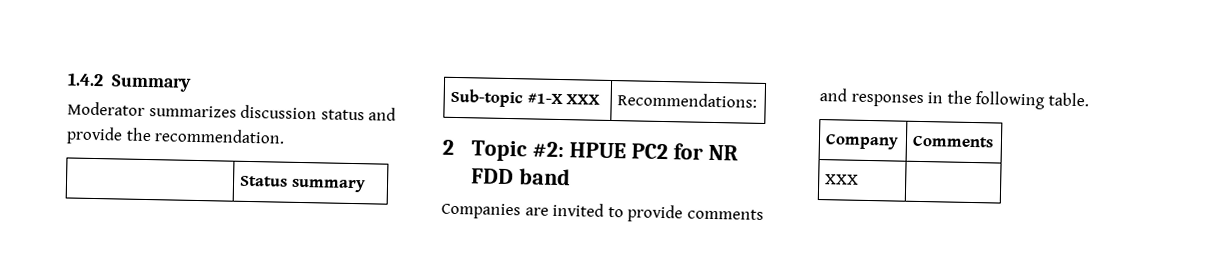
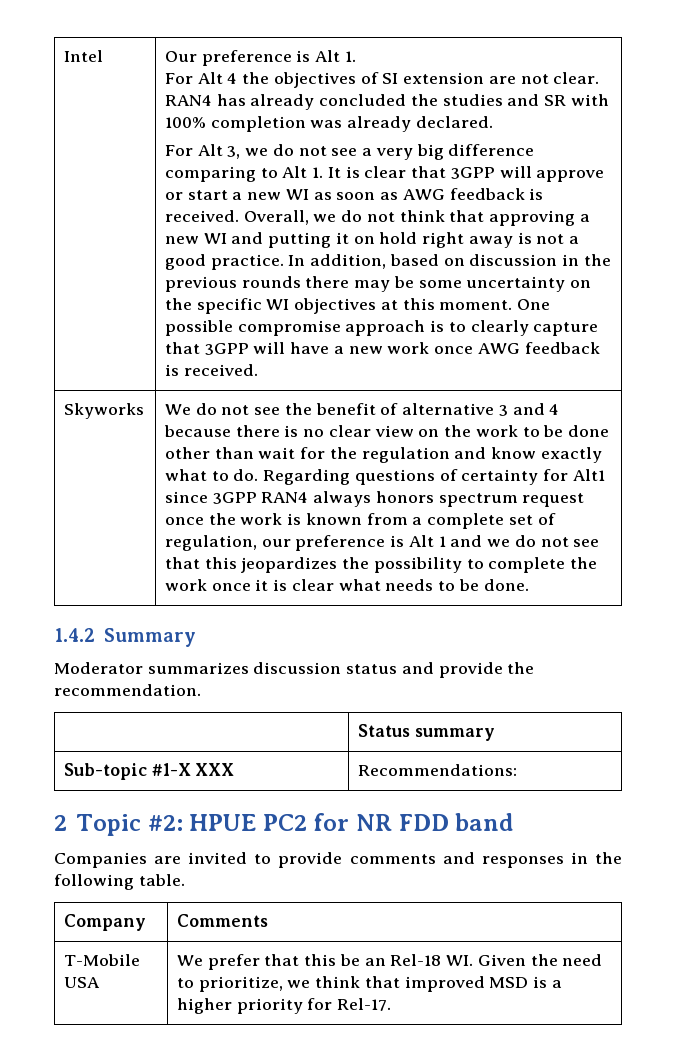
(67, 79) none -> [64,50,104,62] [165,50,356,66] [165,72,600,88] [165,94,609,110] [165,116,493,132] [165,144,535,160] [165,166,605,182] [165,188,544,200] [165,210,590,226] [165,232,579,248] [165,254,611,270] [165,276,592,292] [165,298,551,314] [165,320,599,336] [165,342,600,355] [165,364,258,376] [64,403,145,419] [165,403,560,416] [164,425,609,437] [165,447,602,463] [165,469,605,485] [165,491,585,507] [165,513,556,529] [165,535,600,551] [165,557,598,573] [165,579,529,591] Intel | Our preference is Alt 1. // For Alt 4 the objectives of SI extension are not clear. RAN4 has already concluded the studies and SR with 100% completion was already declared. // For Alt 3, we do not see a very big difference comparing to Alt 1. It is clear that 3GPP will approve or start a new WI as soon as AWG feedback is received. Overall, we do not think that approving a new WI and putting it on hold right away is not a good practice. In addition, based on discussion in the previous rounds there may be some uncertainty on the specific WI objectives at this moment. One possible compromise approach is to clearly capture that 3GPP will have a new work once AWG feedback is received. // Skyworks | We do not see the benefit of alternative 3 and 4 because there is no clear view on the work to be done other than wait for the regulation and know exactly what to do. Regarding questions of certainty for Alt1 since 3GPP RAN4 always honors spectrum request once the work is known from a complete set of regulation, our preference is Alt 1 and we do not see that this jeopardizes the possibility to complete the work once it is clear what needs to be done. //
[825,174,860,185] XXX | -> [64,954,141,966] [64,977,101,988] [177,954,603,970] [177,976,562,992] [177,998,392,1014] T-Mobile USA | We prefer that this be an Rel-18 WI. Given the need to prioritize, we think that improved MSD is a higher priority for Rel-17.

